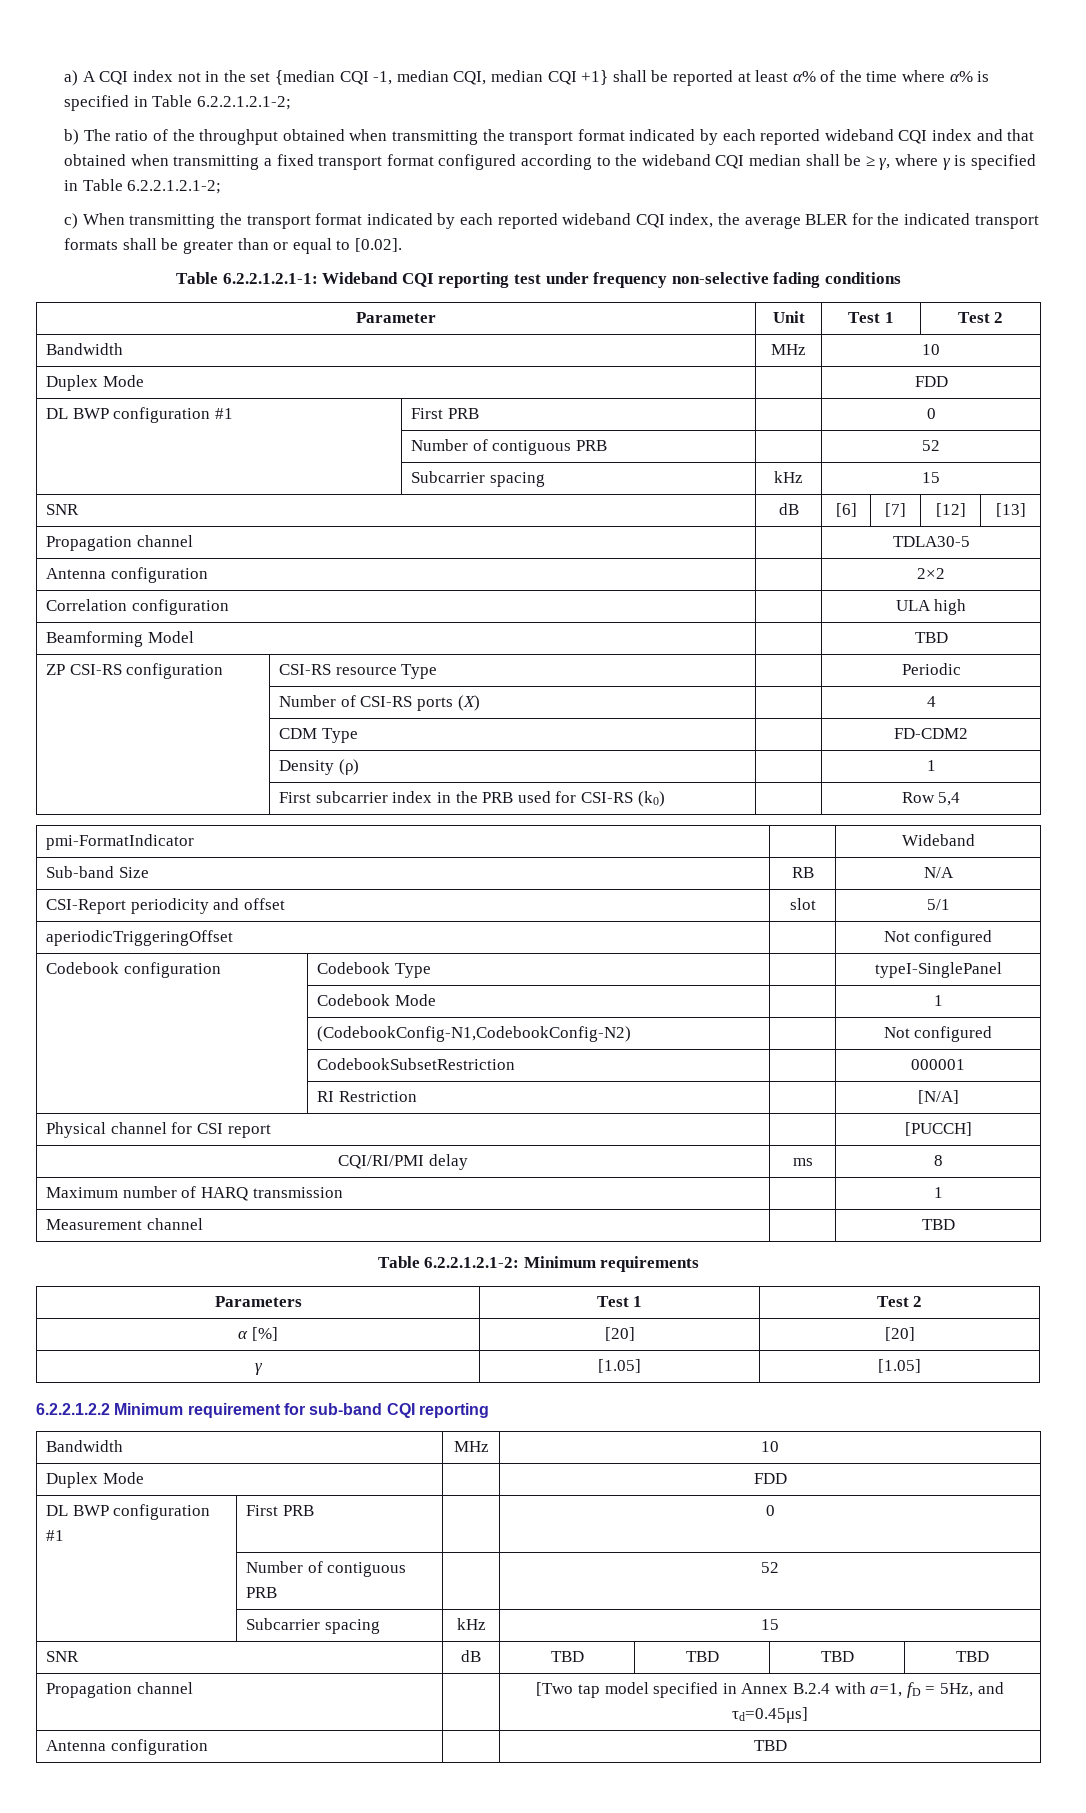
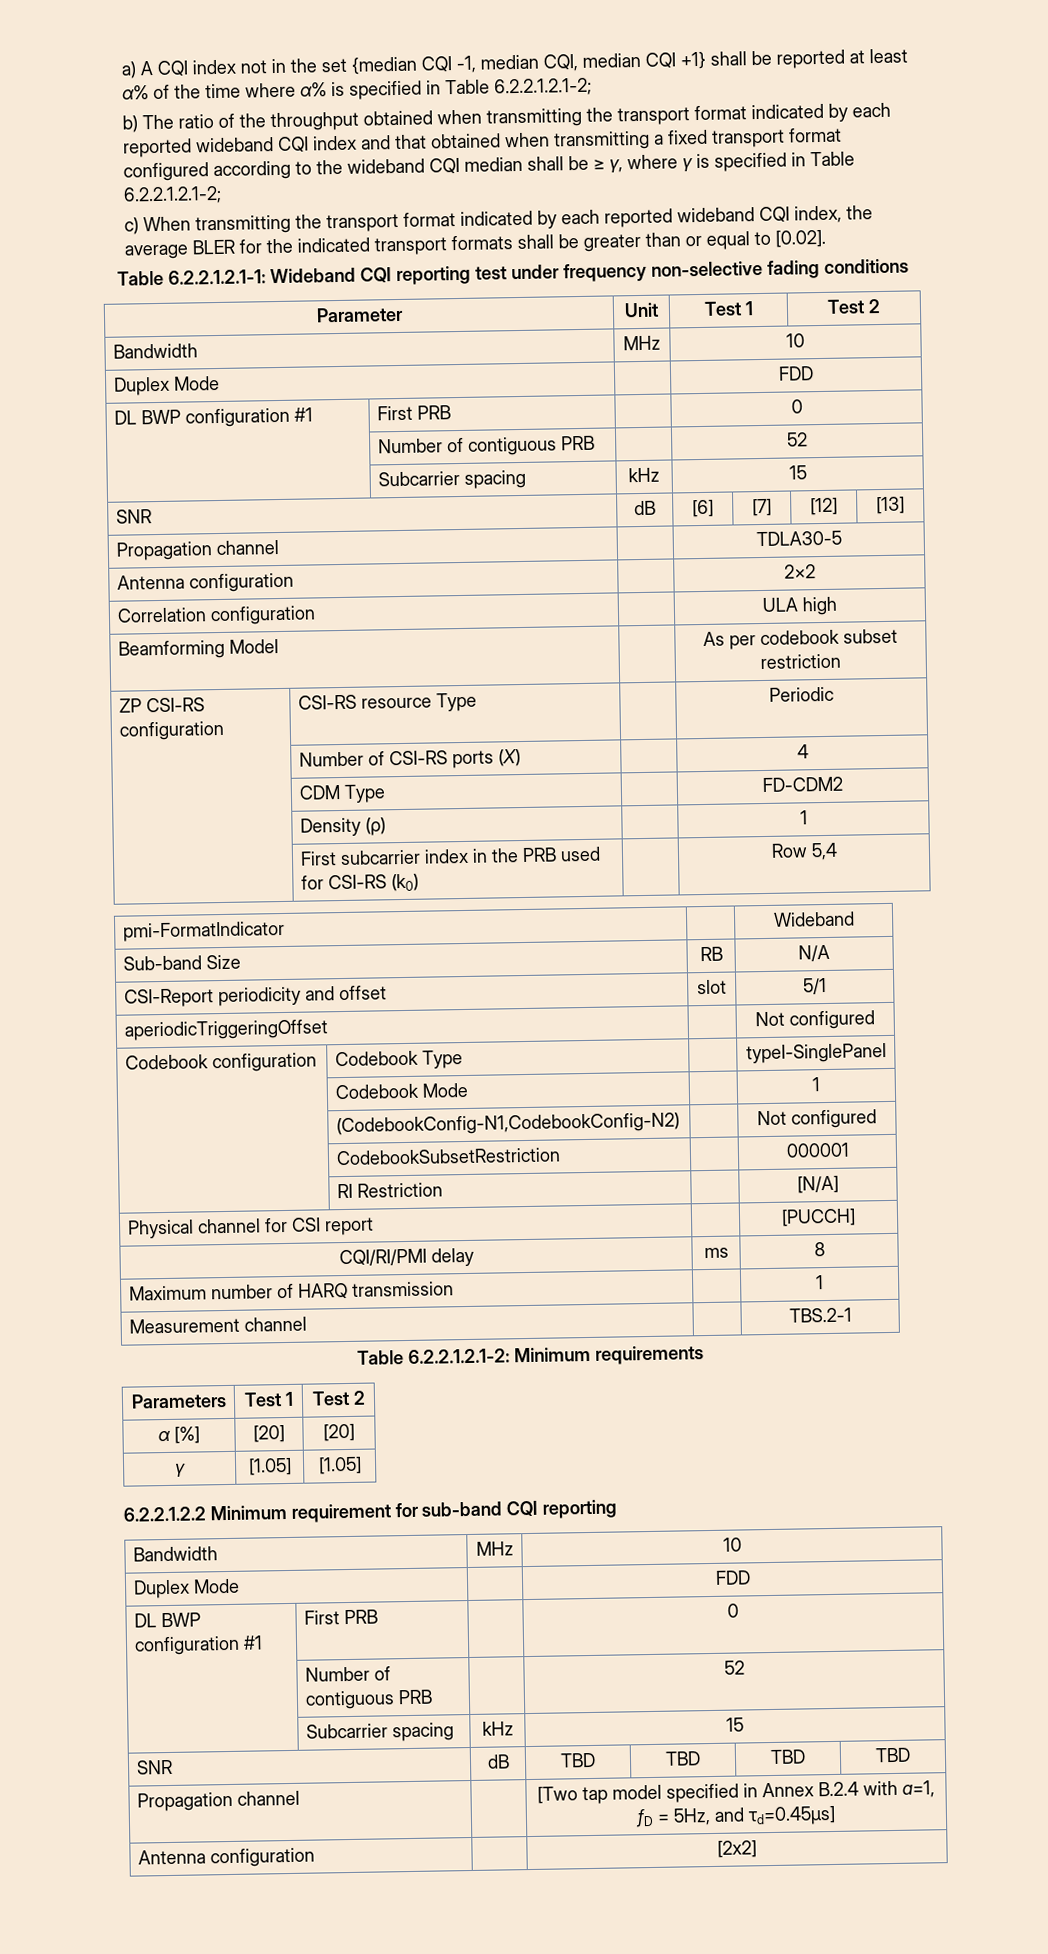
[914,632,948,643] TBD -> [703,628,898,650] [760,653,841,670] As per codebook subset restriction
[921,1219,955,1230] TBD -> [788,1307,852,1323] TBS.2-1
[753,1740,787,1751] TBD -> [717,1840,757,1858] [2x2]

